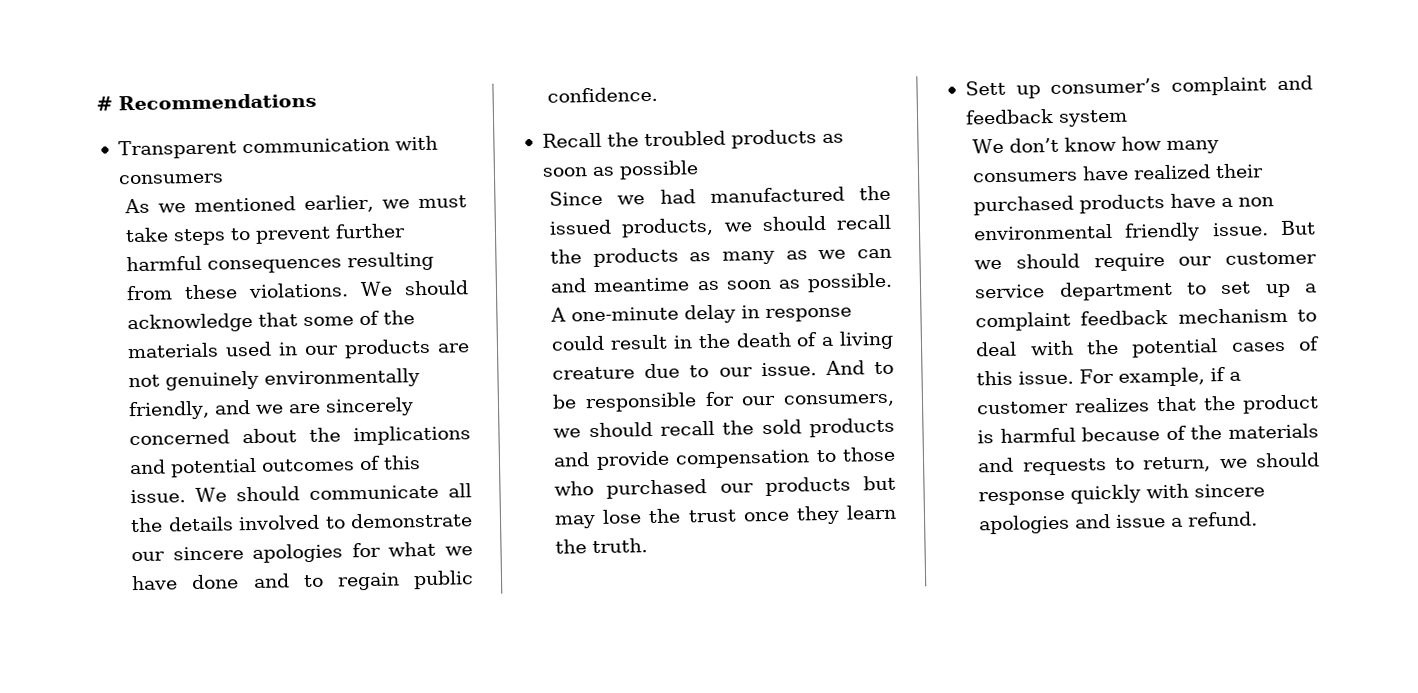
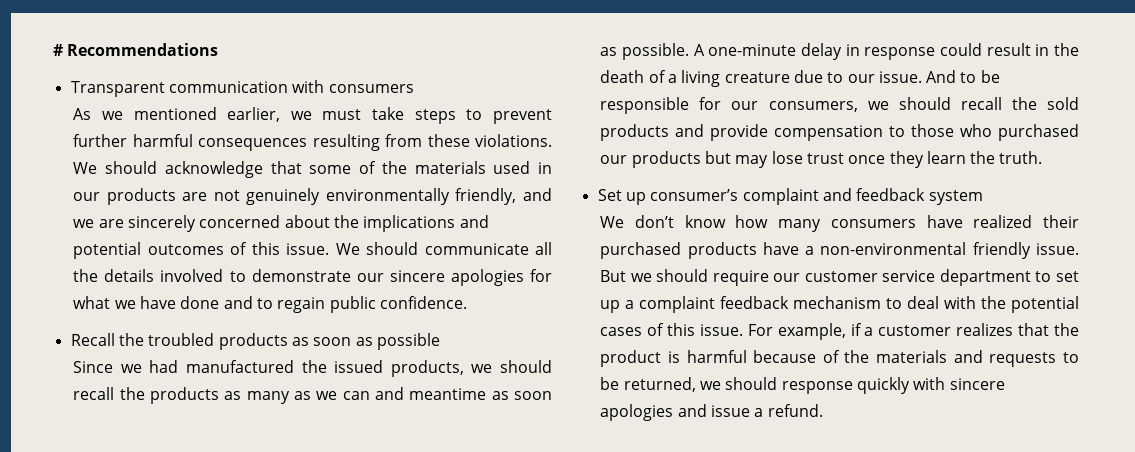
[648,508,682,524] the -> (803, 157) none
[964,80,1006,96] Sett -> [597,189,622,201] Set
[1238,197,1275,207] [973,223,1114,241] non environmental -> [820,242,967,255] non-environmental
[1143,456,1212,473] return, -> [600,377,696,392] be returned,

